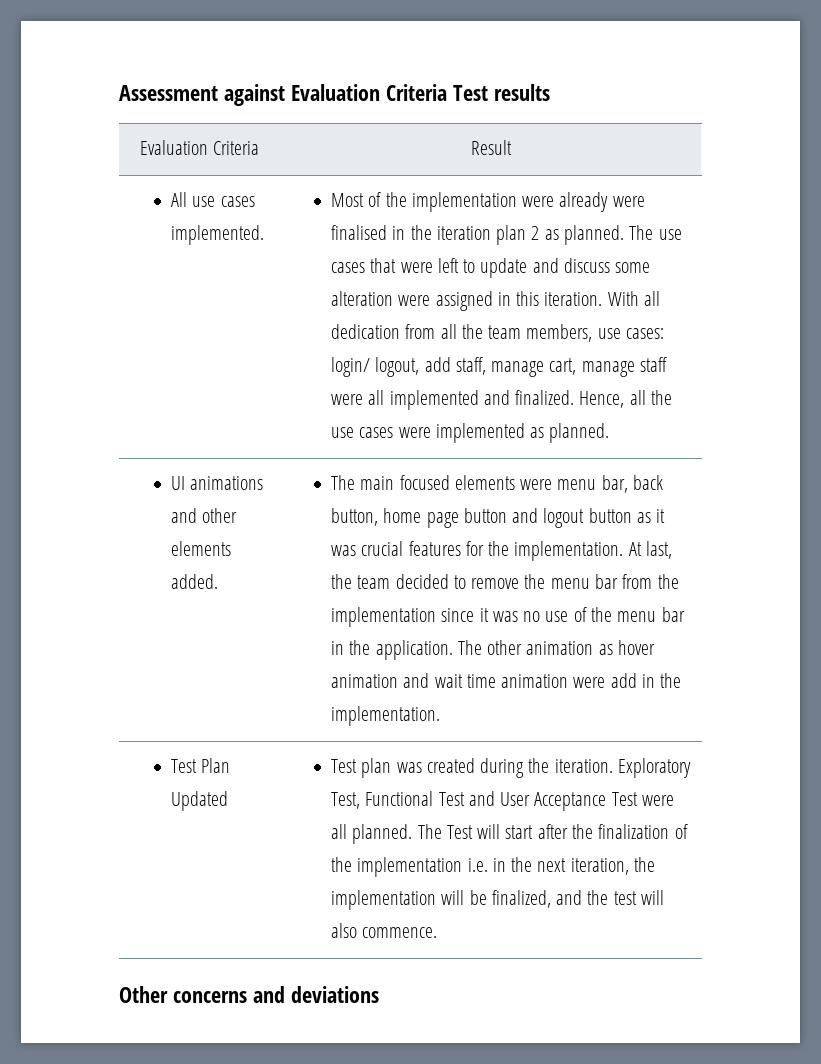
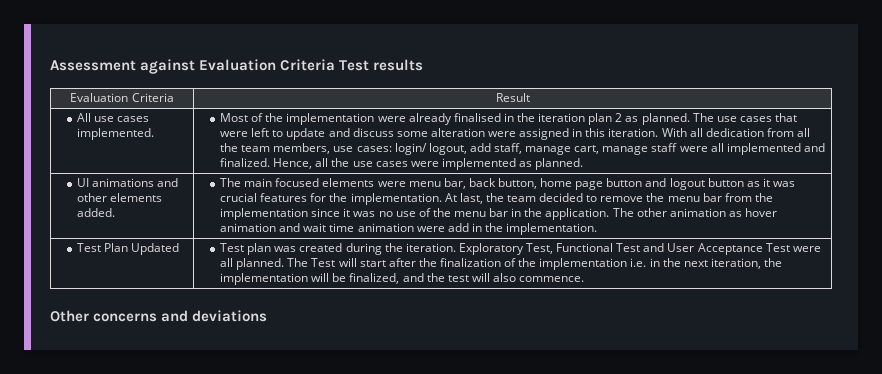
[612,196,645,207] were -> (452, 119) none

